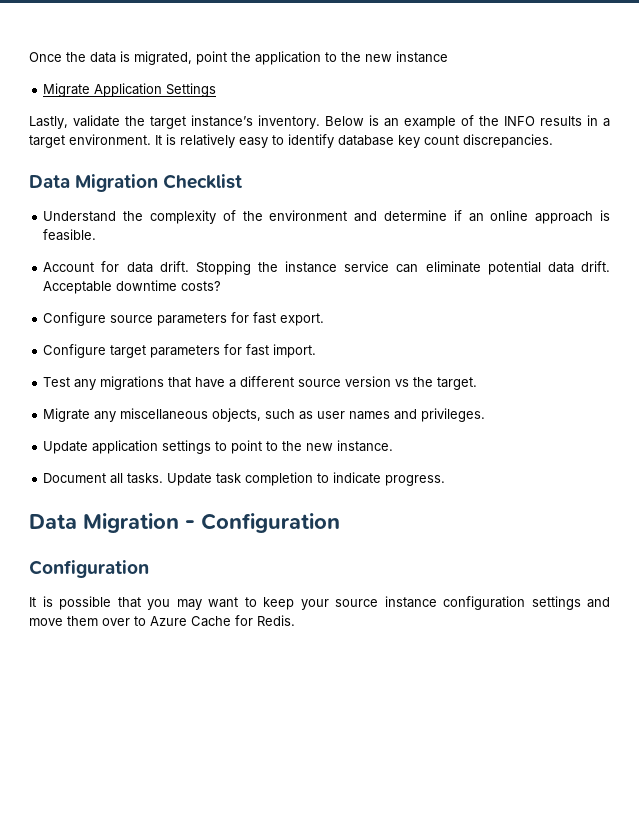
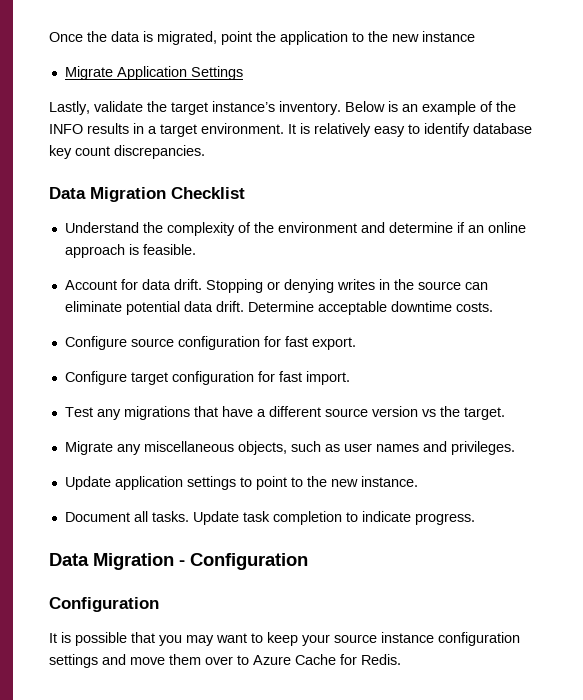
[258,261,390,273] the instance service -> [266,279,461,293] or denying writes in the source
[43,280,222,294] Acceptable downtime costs? -> [247,301,493,315] Determine acceptable downtime costs.
[157,313,228,326] parameters -> [177,336,260,350] configuration
[150,345,221,358] parameters -> [171,371,254,385] configuration

